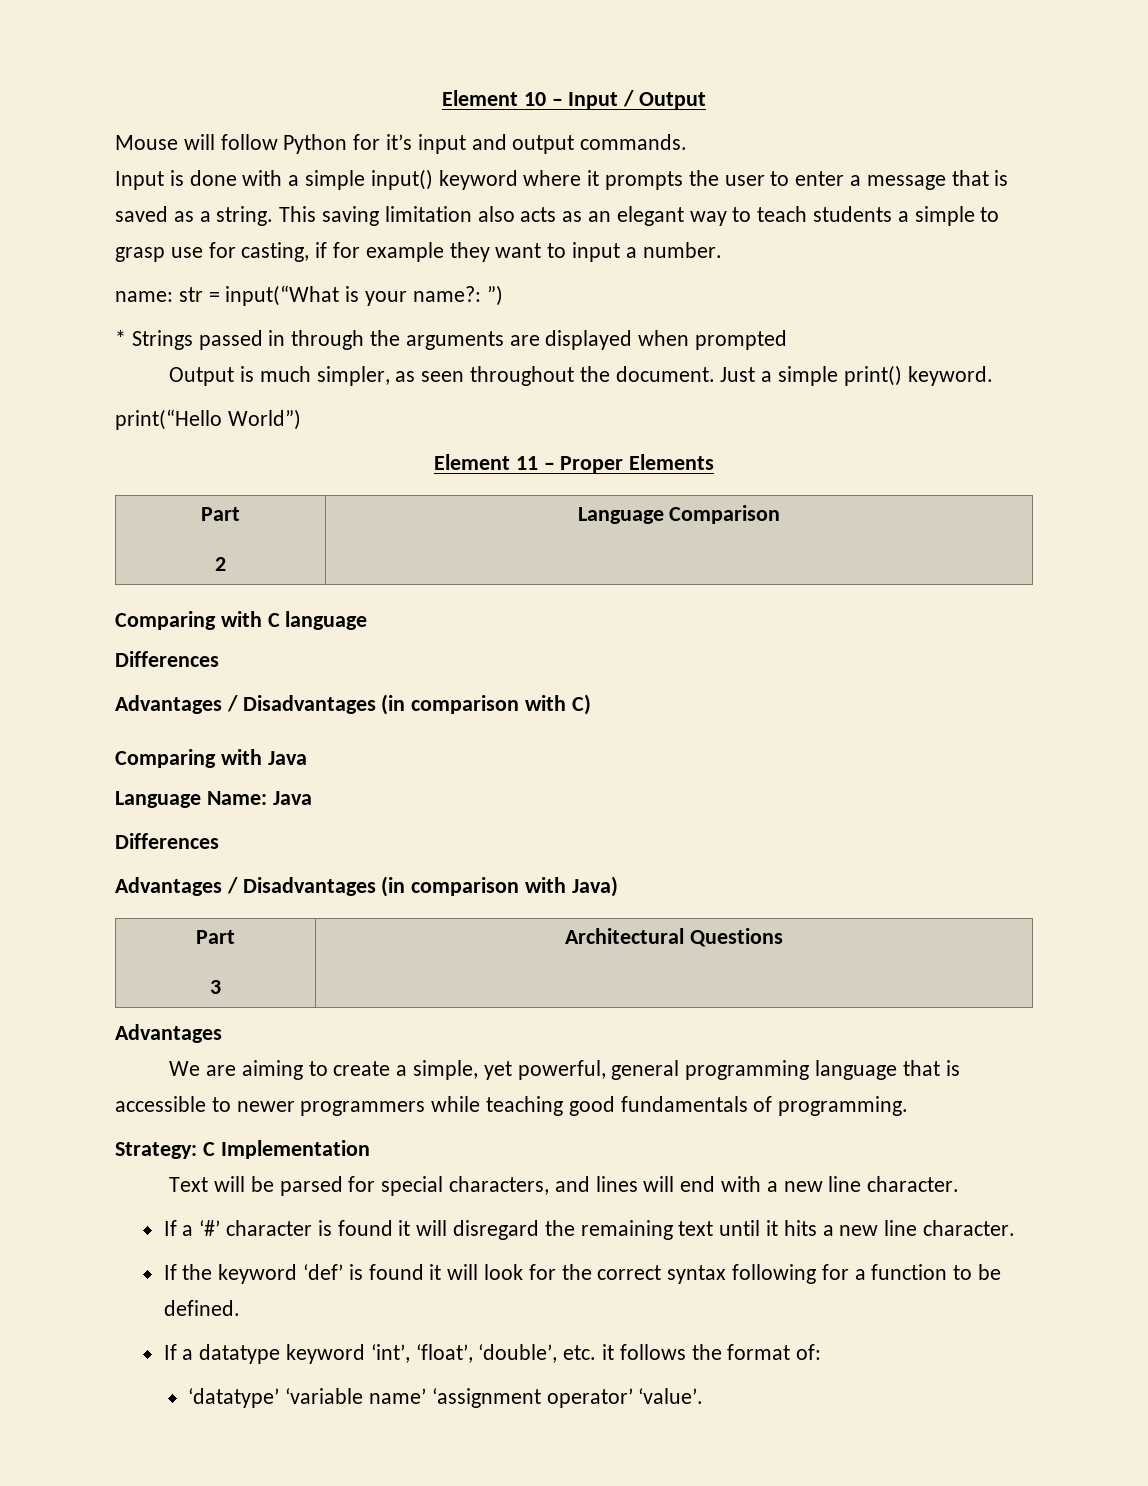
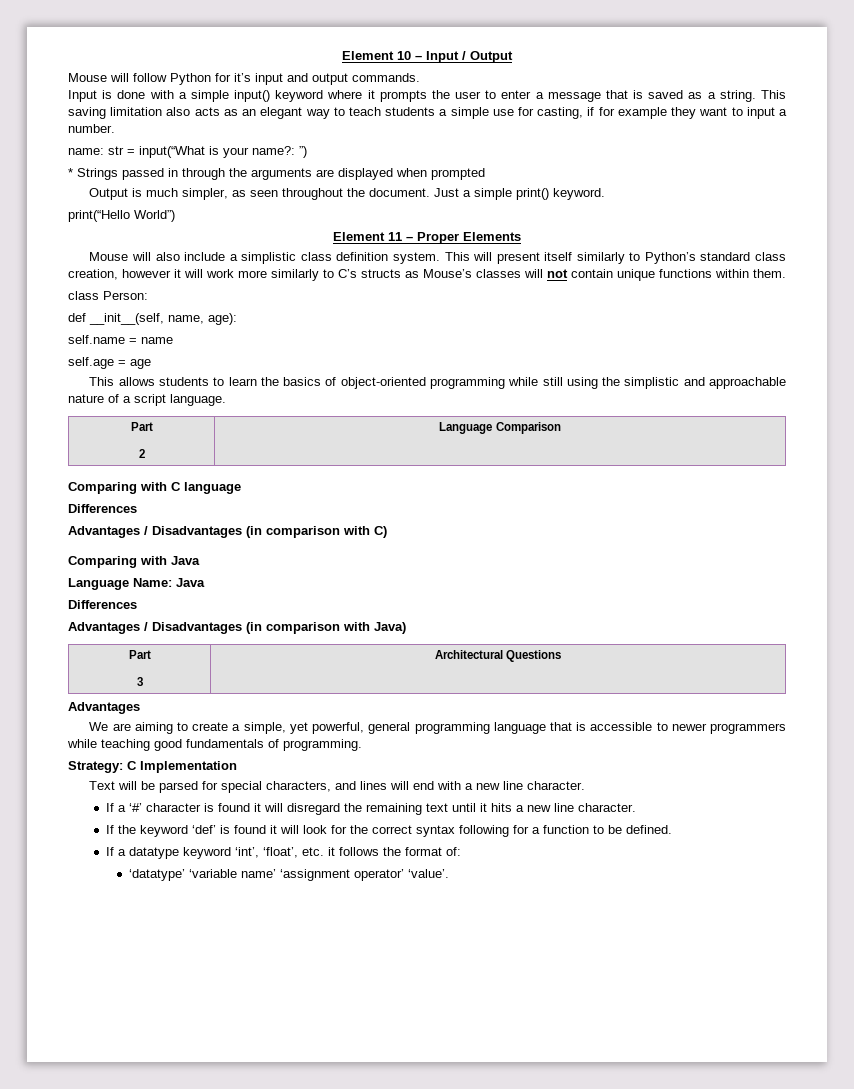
[980,207,1000,222] [115,247,165,262] to grasp -> (489, 113) none
(715, 462) none -> [89,252,787,264] [68,269,786,281] [68,291,148,300] [68,313,237,325] [68,335,173,344] [68,357,151,369] [89,377,787,389] [68,394,226,406] // Mouse will also include a simplistic class definition system. This will present itself similarly to Python’s standard class creation, however it will work more similarly to C’s structs as Mouse’s classes will not contain unique functions within them. // class Person: // def __init__(self, name, age): // self.name = name // self.age = age // This allows students to learn the basics of object-oriented programming while still using the simplistic and approachable nature of a script language.
[478,1344,558,1363] ‘double’, -> (298, 852) none

